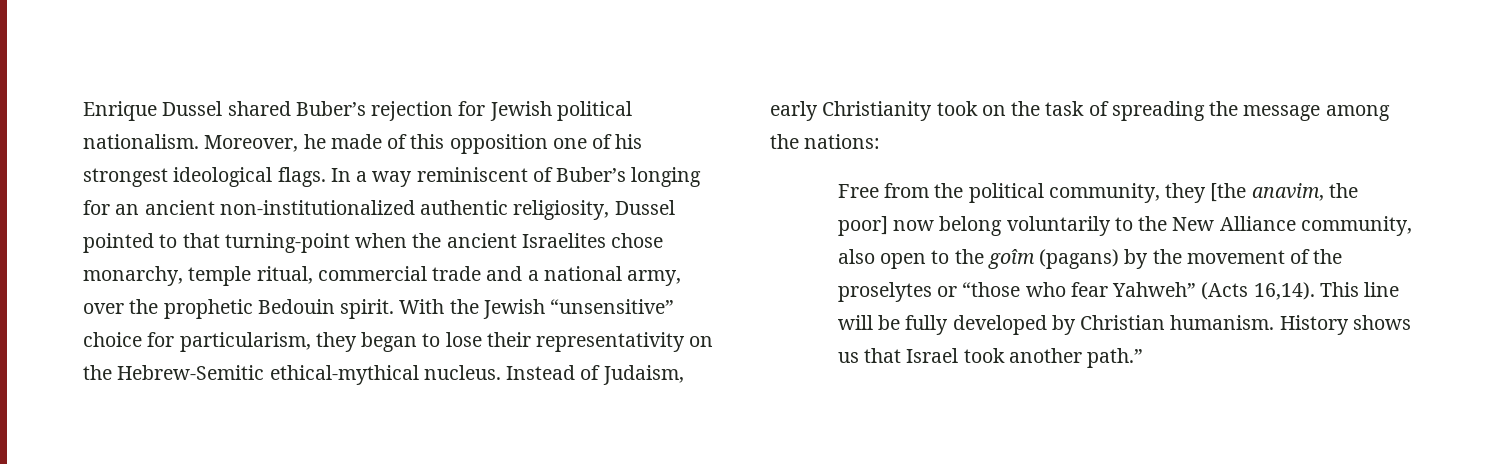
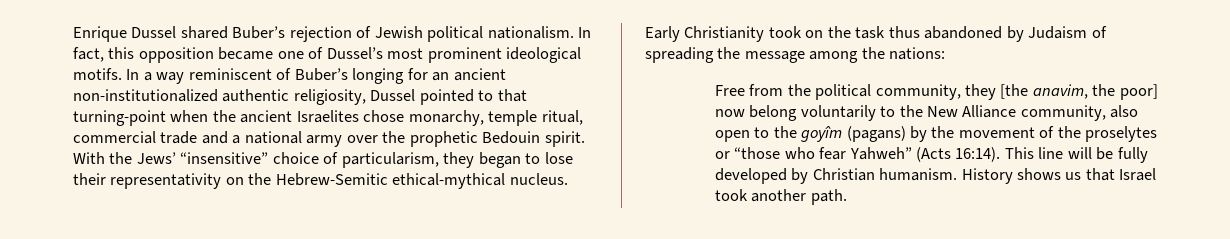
[458,101,486,116] for -> [356,26,372,38] of
[204,134,408,152] Moreover, he made of -> [578,27,592,38] [73,47,104,62] In fact,
(548, 144) none -> [218,47,274,60] became
[615,134,643,149] [83,167,326,187] his strongest ideological flags. -> [326,47,582,63] [73,68,122,80] Dussel’s most prominent ideological motifs.
[627,270,682,286] army, -> [306,135,343,147] army
[482,299,675,319] [83,332,175,347] Jewish “unsensitive” choice for -> [136,152,339,164] Jews’ “insensitive” choice of
[506,365,684,385] [770,101,818,121] Instead of Judaism, early -> [645,26,680,42] Early
(1085, 108) none -> [888,26,1088,42] thus abandoned by Judaism
[987,249,1035,269] goîm -> [801,126,843,142] goyîm
[1253,282,1315,300] 16,14). -> [955,147,1001,162] 16:14).
[1087,348,1144,368] path.” -> [810,189,847,205] path.

